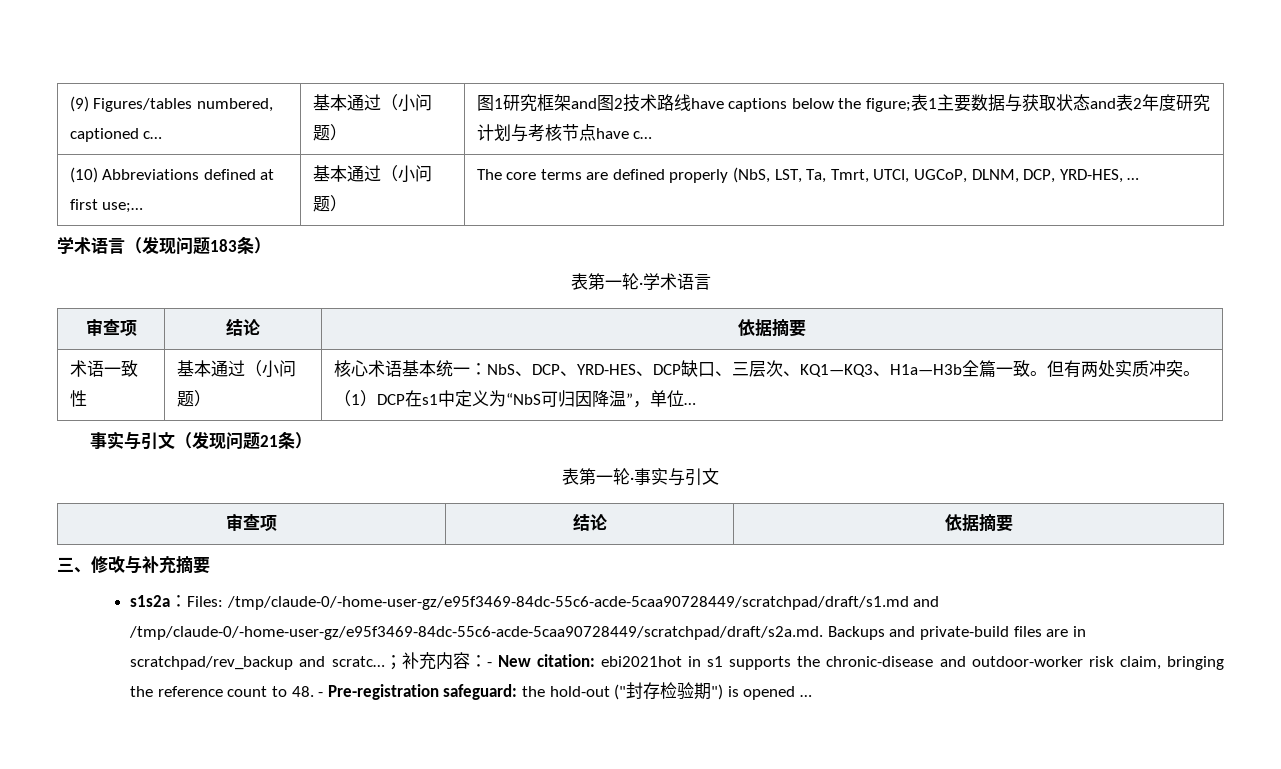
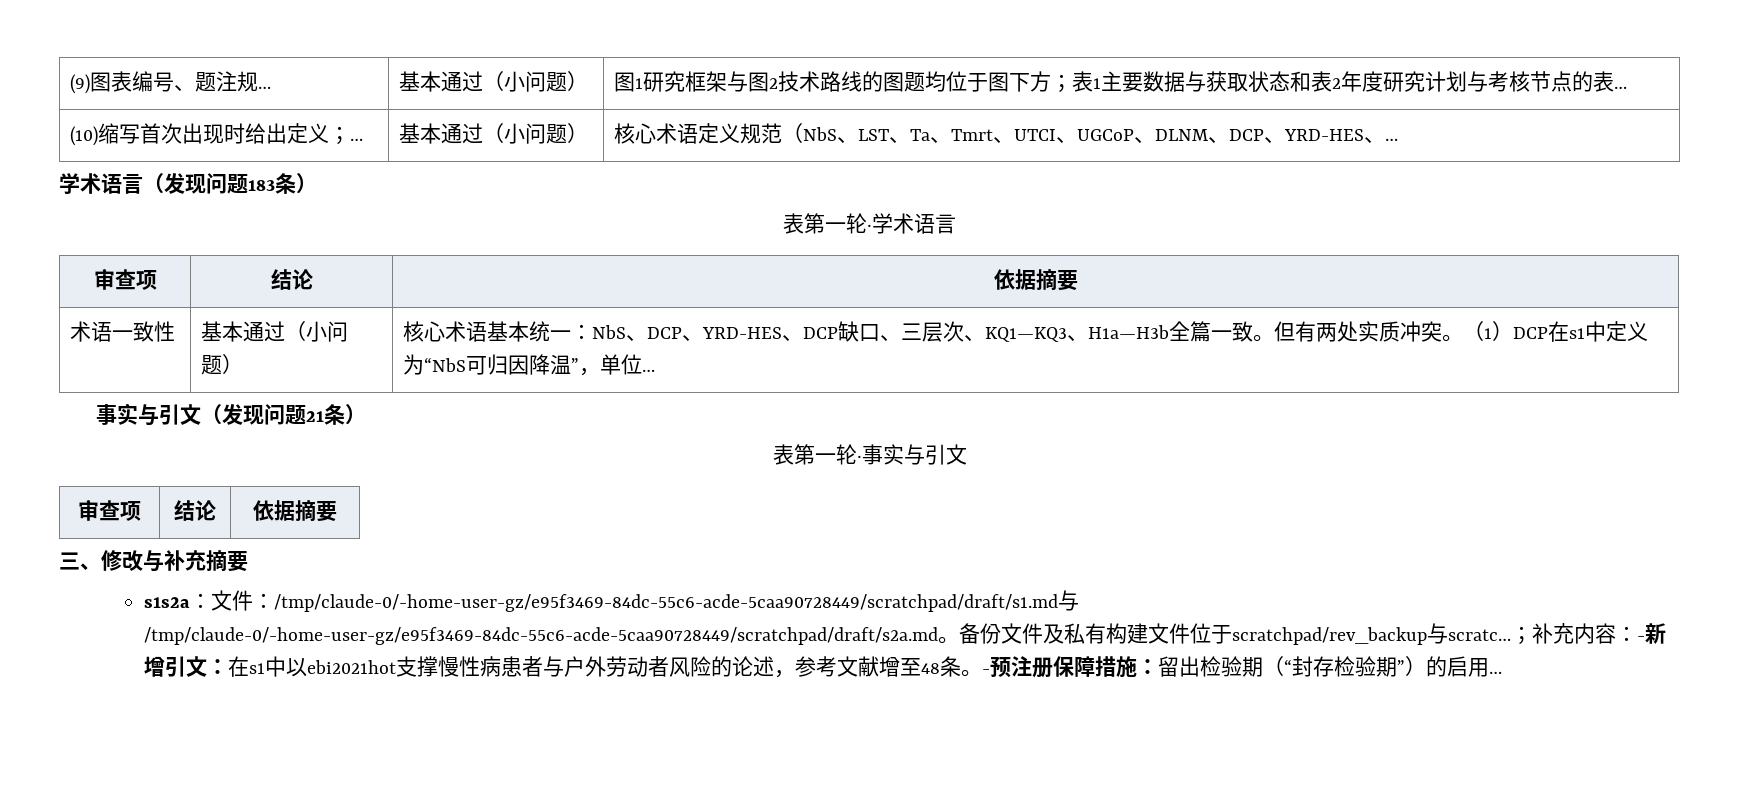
[93,98,273,112] [69,128,163,142] Figures/tables numbered, captioned c… -> [89,71,271,92] 图表编号、题注规…
[570,98,597,109] and -> [726,71,748,92] 与
[690,98,911,112] have captions below the figure; -> [861,71,1072,93] 的图题均位于图下方；
[1089,98,1116,109] and -> [1289,71,1311,92] 和
[595,128,653,139] have c… -> [1571,71,1627,92] 的表…
[102,169,275,180] [69,199,144,213] [312,165,432,183] [312,195,347,212] [476,167,1123,183] Abbreviations defined at first use;… | 基本通过（小问题） | The core terms are defined properly (NbS, LST, Ta, Tmrt, UTCI, UGCoP, DLNM, DCP, YRD-HES, -> [97,123,363,145] [398,123,588,144] [613,123,1385,144] 缩写首次出现时给出定义；… | 基本通过（小问题） | 核心术语定义规范（NbS、LST、Ta、Tmrt、UTCI、UGCoP、DLNM、DCP、YRD-HES、
[187,596,940,610] [129,626,1086,640] [130,656,326,670] Files: /tmp/claude-0/-home-user-gz/e95f3469-84dc-55c6-acde-5caa90728449/scratchpad/draft/s1.md and /tmp/claude-0/-home-user-gz/e95f3469-84dc-55c6-acde-5caa90728449/scratchpad/draft/s2a.md. Backups and private-build files are in scratchpad/rev_backup and -> [211,590,1080,612] [144,623,1449,645] 文件：/tmp/claude-0/-home-user-gz/e95f3469-84dc-55c6-acde-5caa90728449/scratchpad/draft/s1.md与/tmp/claude-0/-home-user-gz/e95f3469-84dc-55c6-acde-5caa90728449/scratchpad/draft/s2a.md。备份文件及私有构建文件位于scratchpad/rev_backup与
[497,654,1224,670] [130,682,796,700] New citation: ebi2021hot in s1 supports the chronic-disease and outdoor-worker risk claim, bringing the reference count to 48. - Pre-registration safeguard: the hold-out ("封存检验期") is opened -> [1645,623,1667,644] [144,656,1490,678] 新增引文：在s1中以ebi2021hot支撑慢性病患者与户外劳动者风险的论述，参考文献增至48条。-预注册保障措施：留出检验期（“封存检验期”）的启用

